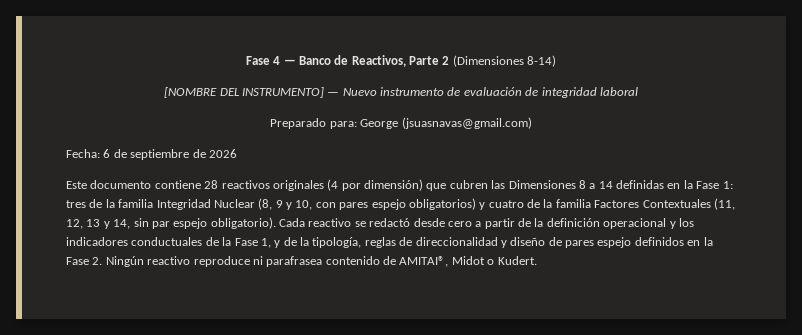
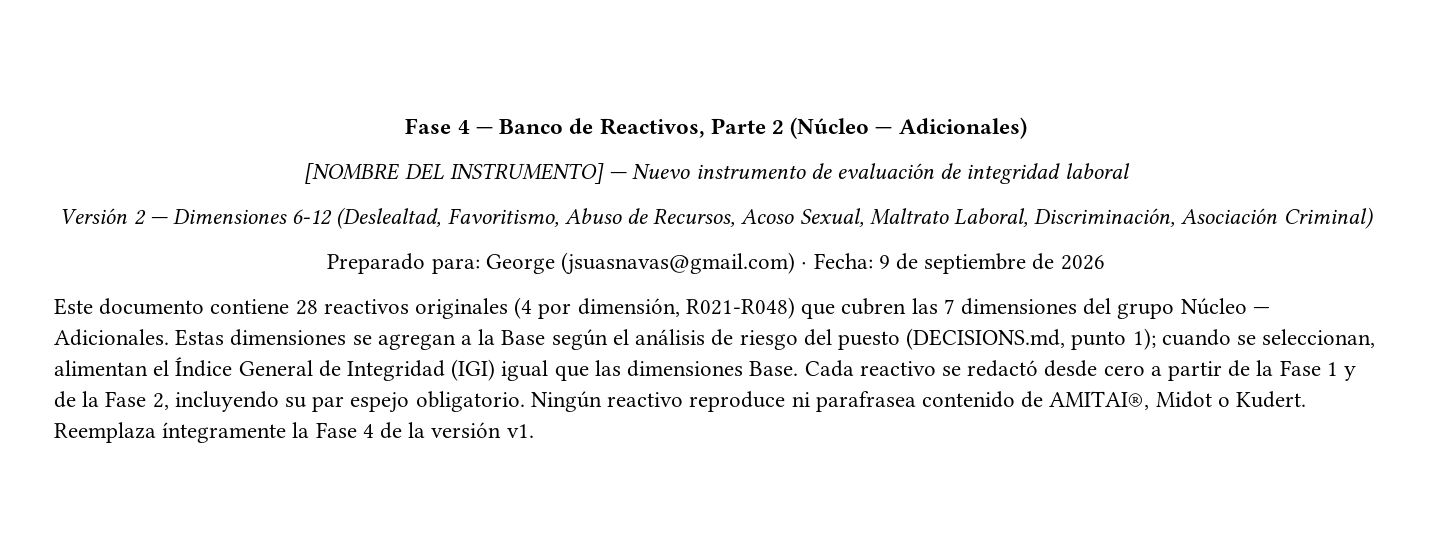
[452,55,557,67] (Dimensiones 8-14) -> [790,117,1027,139] (Núcleo — Adicionales)
(638, 91) none -> [60,207,1373,229] // Versión 2 — Dimensiones 6-12 (Deslealtad, Favoritismo, Abuso de Recursos, Acoso Sexual, Maltrato Laboral, Discriminación, Asociación Criminal)
[66,149,111,158] // Fecha: 6 -> [801,253,890,269] · Fecha: 9
[364,179,423,191] dimensión) -> [577,297,795,319] dimensión, R021-R048)
[508,180,733,189] [66,198,735,210] [66,217,276,229] Dimensiones 8 a 14 definidas en la Fase 1: tres de la familia Integridad Nuclear (8, 9 y 10, con pares espejo obligatorios) y cuatro de la familia Factores Contextuales (11, 12, 13 y 14, sin par espejo obligatorio). -> [943,298,1270,319] [54,328,1376,350] [54,357,799,381] 7 dimensiones del grupo Núcleo — Adicionales. Estas dimensiones se agregan a la Base según el análisis de riesgo del puesto (DECISIONS.md, punto 1); cuando se seleccionan, alimentan el Índice General de Integridad (IGI) igual que las dimensiones Base.
[546,218,694,229] [66,237,713,248] [66,257,103,265] definición operacional y los indicadores conductuales de la Fase 1, y de la tipología, reglas de direccionalidad y diseño de pares espejo definidos en la Fase 2. -> [1279,360,1357,381] [54,391,525,413] Fase 1 y de la Fase 2, incluyendo su par espejo obligatorio.
(537, 260) none -> [54,422,534,443] Reemplaza íntegramente la Fase 4 de la versión v1.

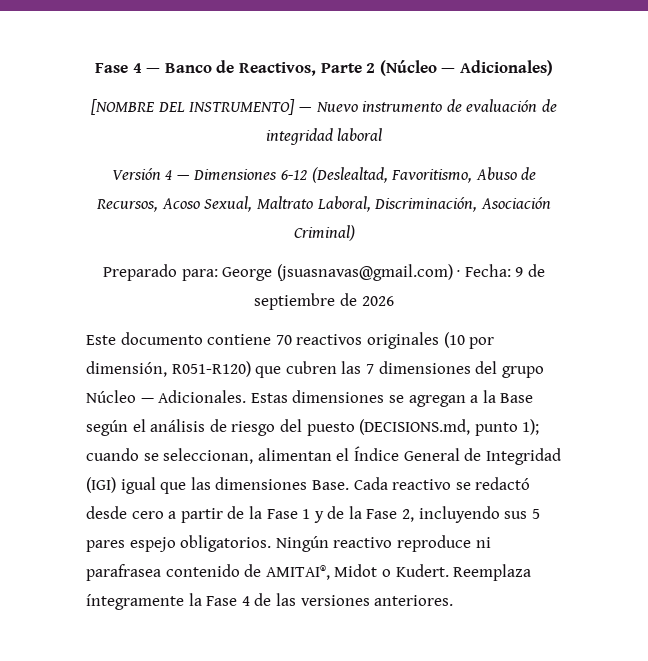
[133,210,146,225] 2 -> [165,170,173,180] 4
[295,300,318,315] 28 -> [275,335,292,345] 70
[514,297,533,319] (4 -> [443,332,465,348] (10
[685,297,795,319] R021-R048) -> [171,361,251,377] R051-R120)
[285,391,525,413] su par espejo obligatorio. -> [504,509,540,519] [86,535,272,552] sus 5 pares espejo obligatorios.
[408,422,534,438] la versión v1. -> [275,593,454,606] las versiones anteriores.

